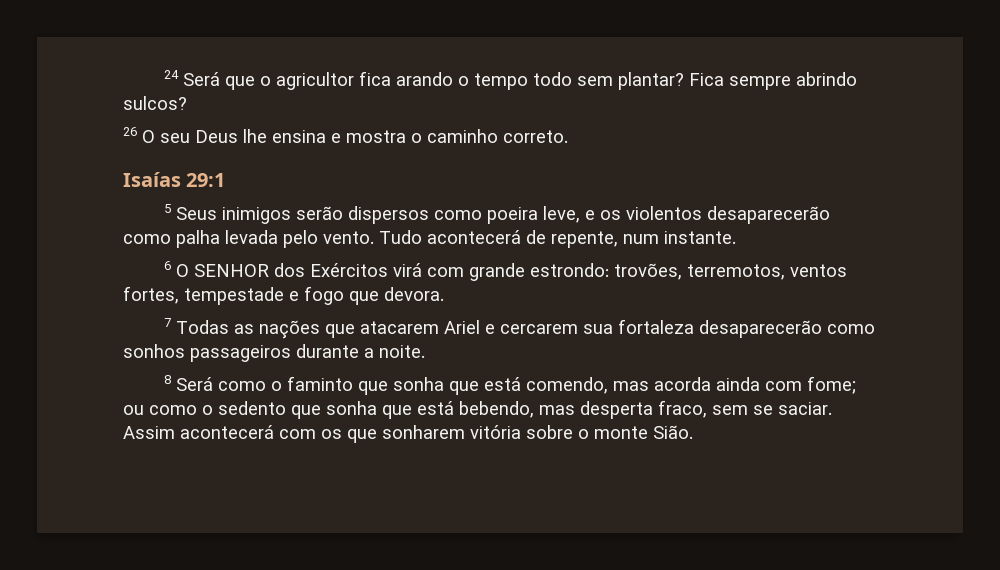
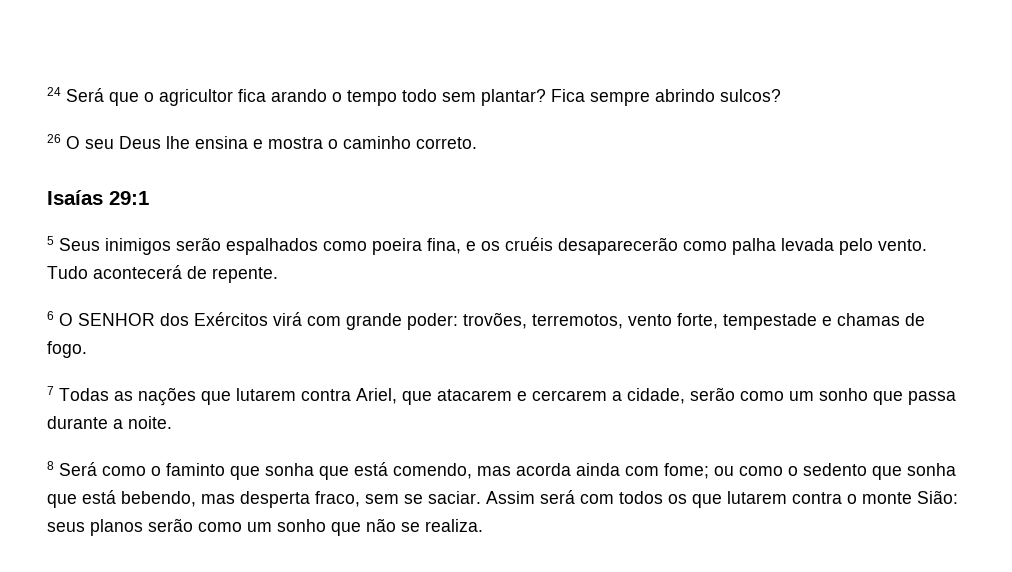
[348,206,430,224] dispersos -> [226,238,318,255] espalhados
[543,206,581,223] leve, -> [427,238,461,254] fina,
[626,206,703,220] violentos -> [505,237,553,251] cruéis
[551,231,736,248] repente, num instante. -> [212,267,278,283] repente.
[530,263,610,277] estrondo: -> [407,313,458,330] poder:
[790,264,848,277] [123,286,444,305] ventos fortes, tempestade e fogo que devora. -> [628,313,925,330] [47,341,87,358] vento forte, tempestade e chamas de fogo.
[360,319,876,338] [123,344,291,362] atacarem Ariel e cercarem sua fortaleza desaparecerão como sonhos passageiros -> [236,387,956,405] lutarem contra Ariel, que atacarem e cercarem a cidade, serão como um sonho que passa
[180,425,693,443] acontecerá com os que sonharem vitória sobre o monte Sião. -> [540,490,958,508] [47,518,483,536] será com todos os que lutarem contra o monte Sião: seus planos serão como um sonho que não se realiza.

